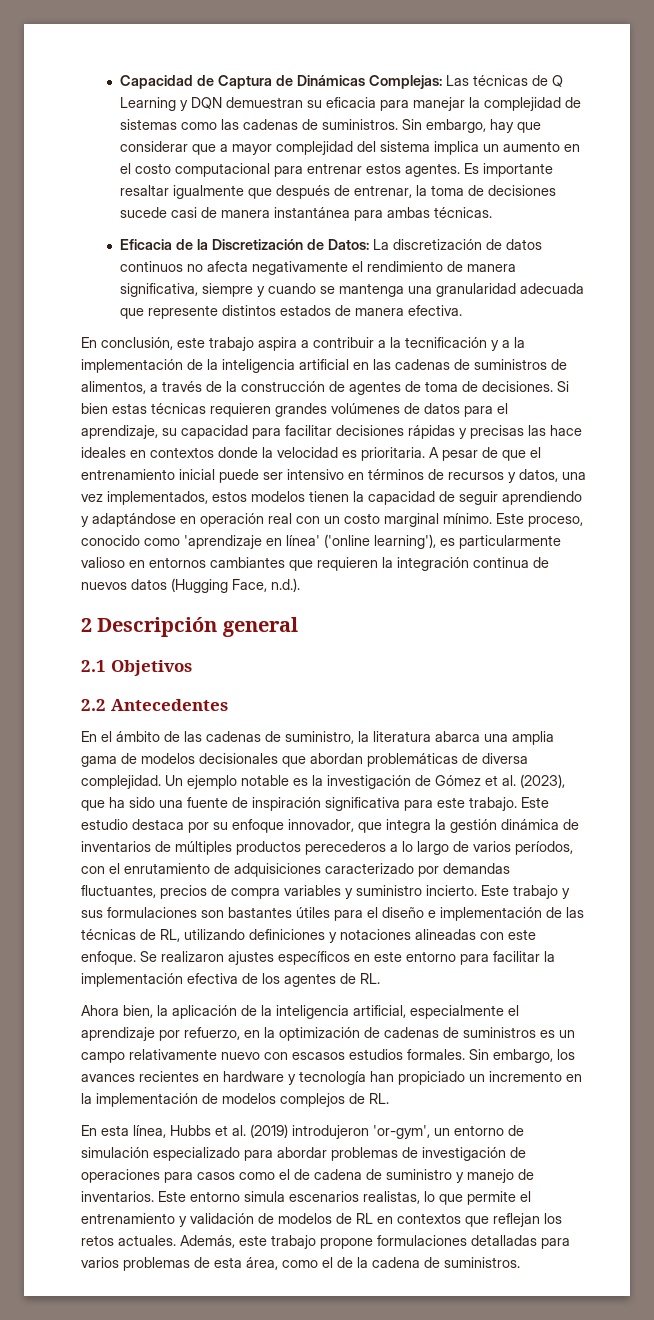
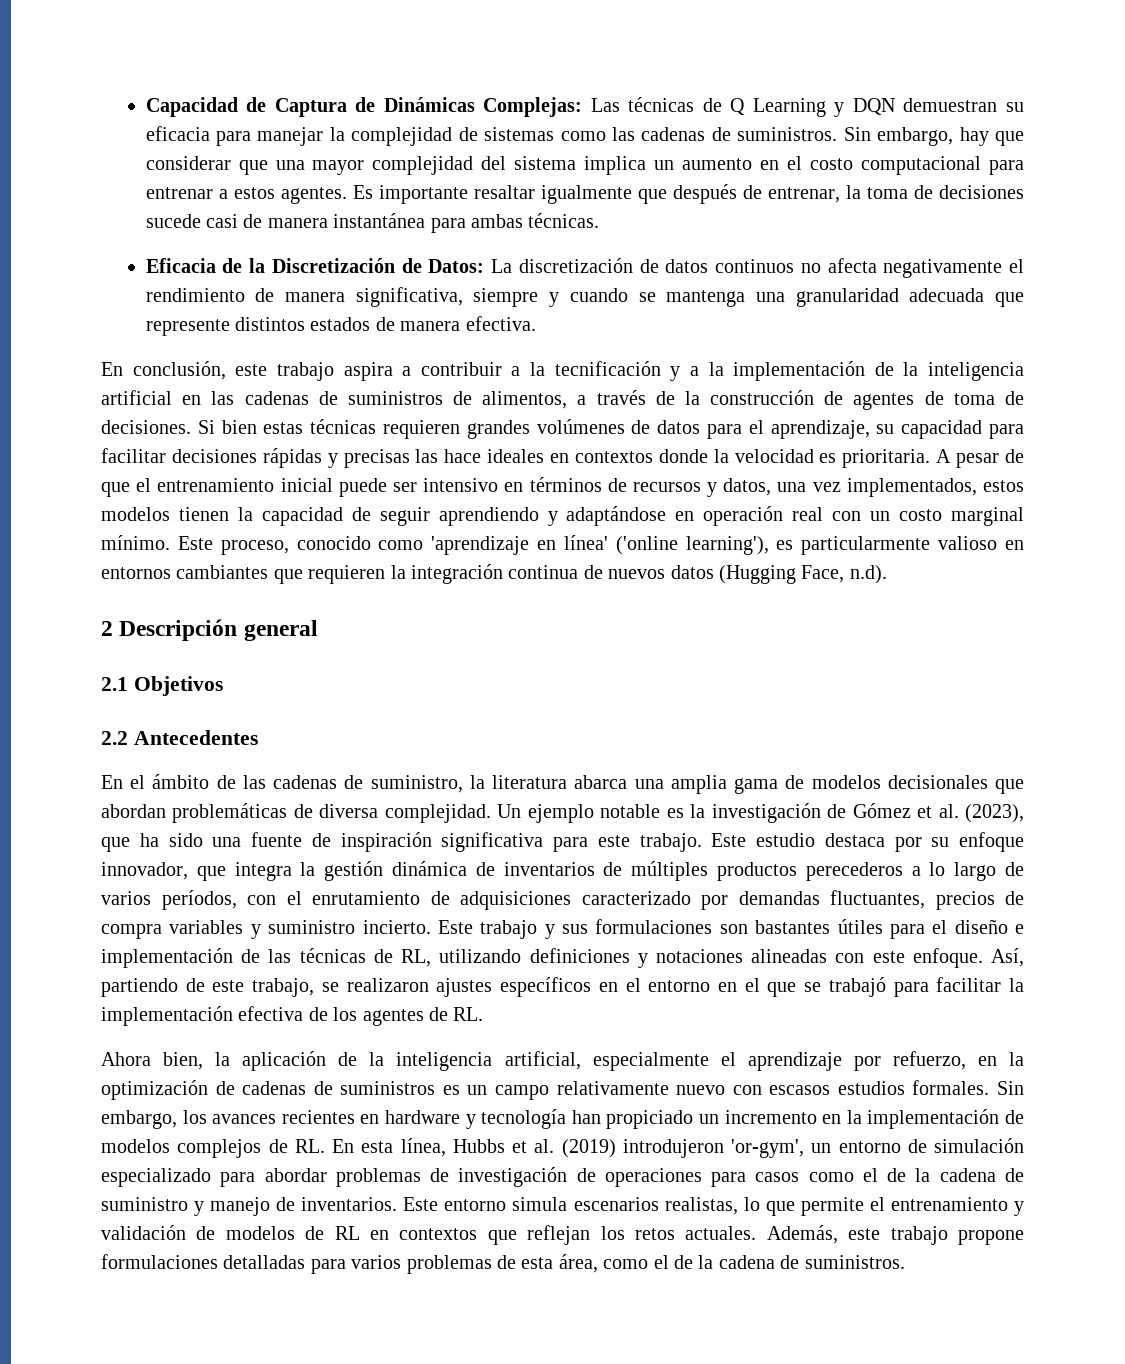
[219,144,228,152] a -> [275,160,305,170] una
(362, 168) none -> [218,189,228,199] a
[271,578,300,592] n.d.). -> [849,565,887,584] n.d).
[140,951,456,965] Se realizaron ajustes específicos en este entorno -> [990,948,1024,967] [101,977,886,997] Así, partiendo de este trabajo, se realizaron ajustes específicos en el entorno en el que se trabajó
(389, 1098) // -> (325, 1146) none
(310, 1174) none -> [915,1168,931,1182] la

